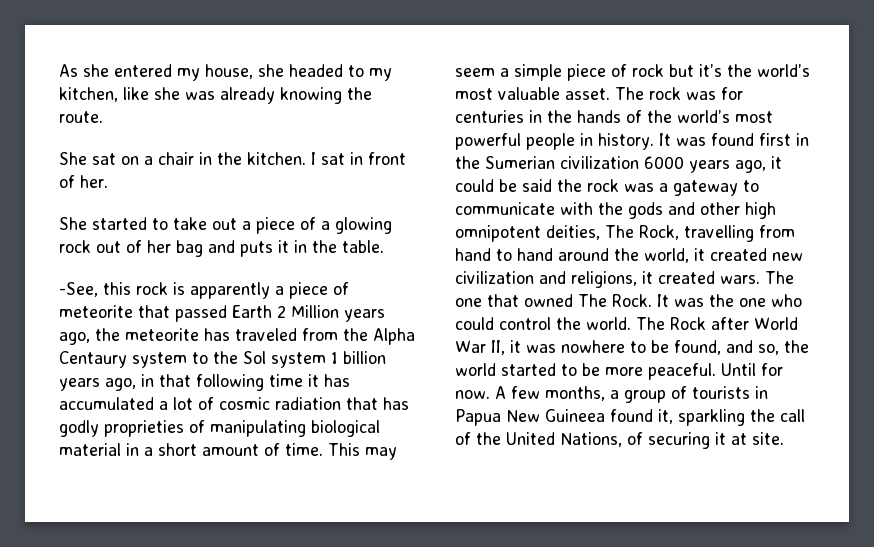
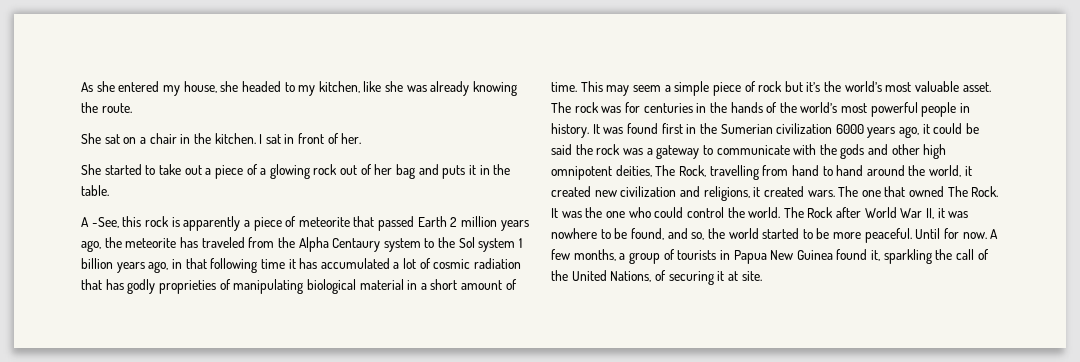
(384, 246) none -> [81,217,89,227] A
[291,305,339,318] Million -> [461,216,498,227] million
[545,409,605,422] Guineea -> [796,250,833,260] Guinea

